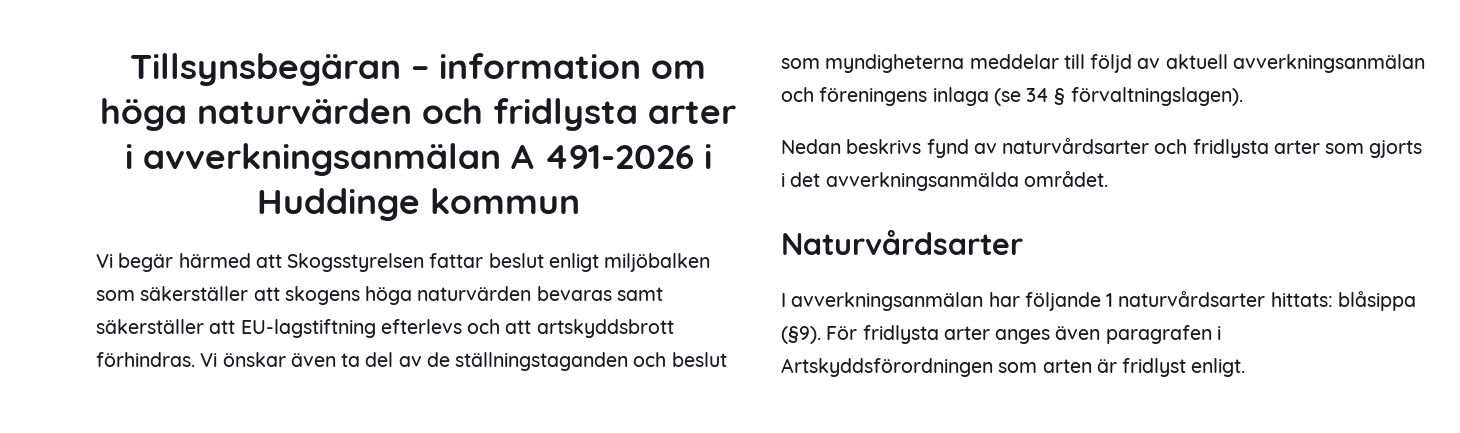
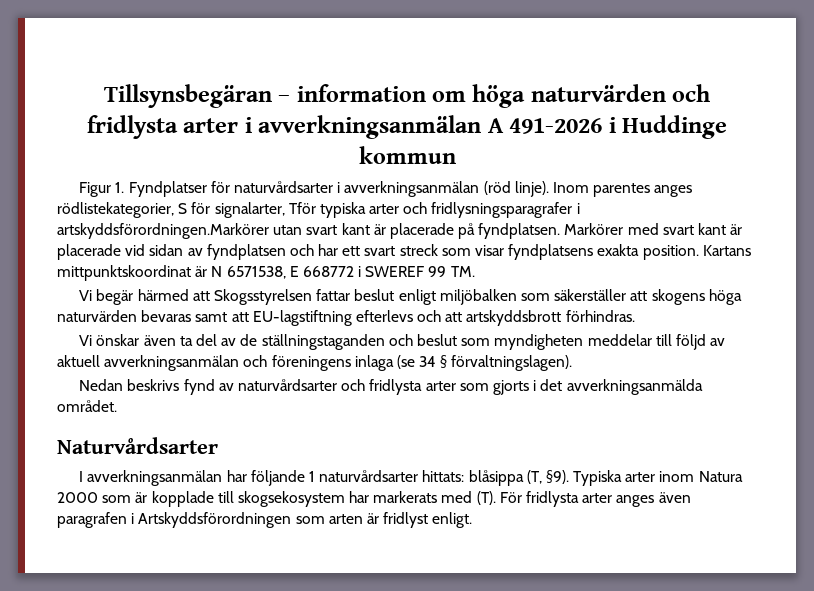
(580, 201) none -> [79,181,693,197] [57,202,580,218] [57,223,743,239] [57,244,751,260] [57,265,475,281] // Figur 1. Fyndplatser för naturvårdsarter i avverkningsanmälan (röd linje). Inom parentes anges rödlistekategorier, S för signalarter, Tför typiska arter och fridlysningsparagrafer i artskyddsförordningen.Markörer utan svart kant är placerade på fyndplatsen. Markörer med svart kant är placerade vid sidan av fyndplatsen och har ett svart streck som visar fyndplatsens exakta position. Kartans mittpunktskoordinat är N 6571538, E 668772 i SWEREF 99 TM.
[96,319,204,334] säkerställer -> (228, 317) none
(195, 359) none -> (635, 316) //
[825,54,965,73] myndigheterna -> [494,334,584,350] myndigheten
[781,326,821,344] (§9). -> [526,470,743,486] [57,491,496,507] (T, §9). Typiska arter inom Natura 2000 som är kopplade till skogsekosystem har markerats med (T).

